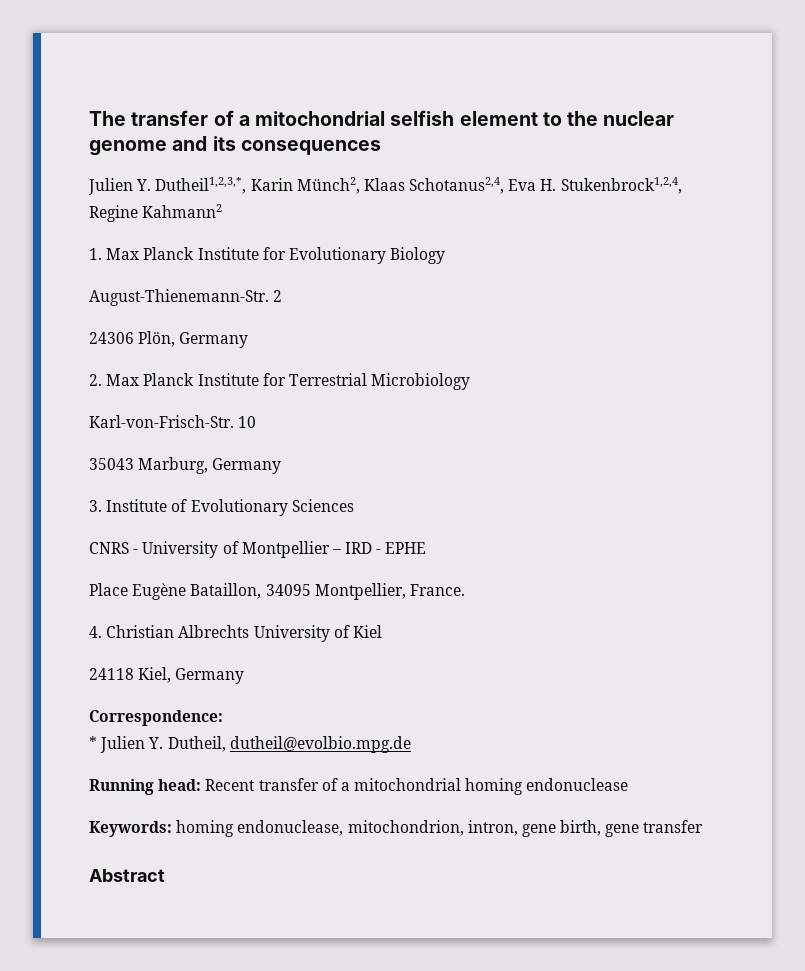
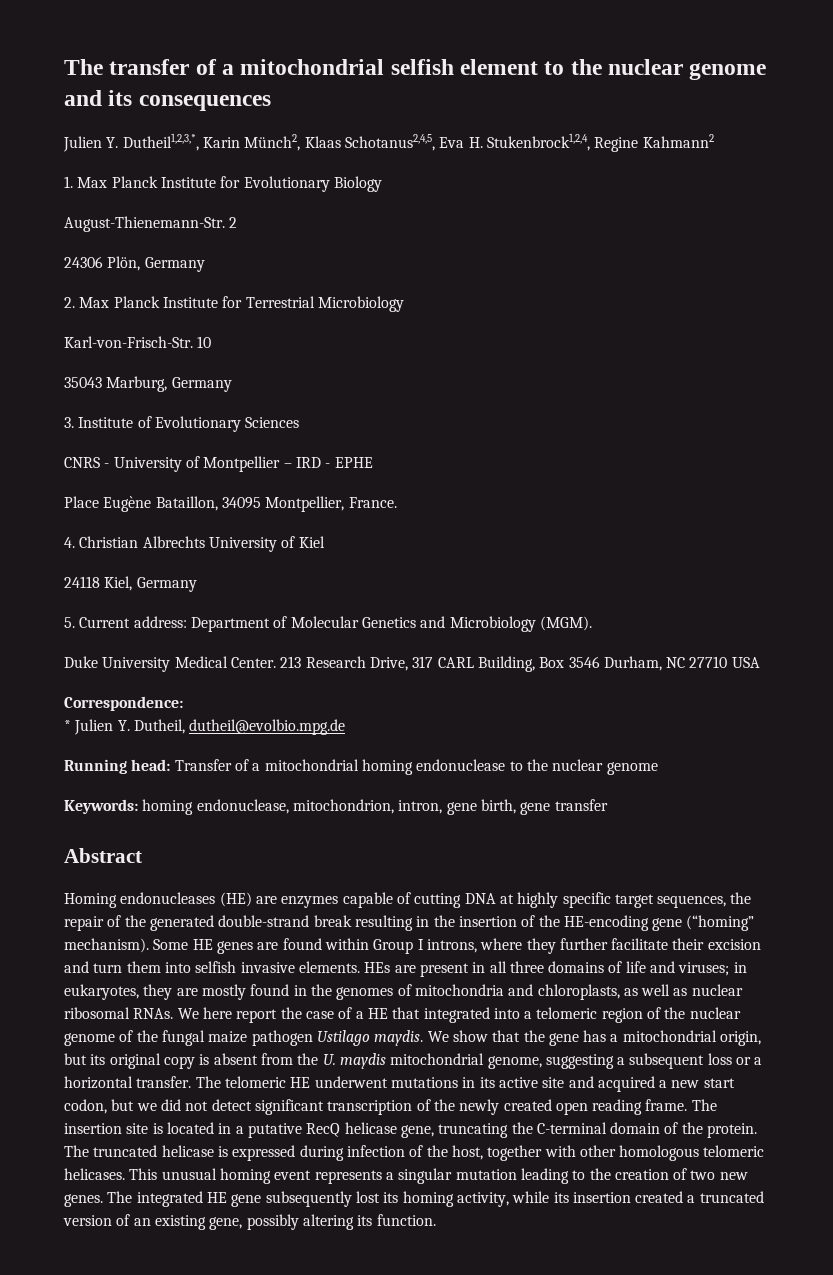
[409,177,505,194] Schotanus2,4, -> [344,134,435,151] Schotanus2,4,5,
(245, 676) none -> [64,616,592,632] [64,656,760,672] // 5. Current address: Department of Molecular Genetics and Microbiology (MGM). // Duke University Medical Center. 213 Research Drive, 317 CARL Building, Box 3546 Durham, NC 27710 USA
[205,778,319,791] Recent transfer -> [174,759,232,771] Transfer
(629, 784) none -> [509,759,658,775] to the nuclear genome
(165, 875) none -> [64,892,752,908] [64,915,755,931] [64,938,761,954] [64,961,747,977] [64,984,743,1000] [64,1007,741,1023] [64,1030,762,1046] [64,1053,763,1069] [64,1076,735,1092] [64,1099,717,1115] [64,1122,758,1138] [64,1145,765,1161] [64,1168,748,1184] [64,1191,764,1207] [63,1214,436,1230] // Homing endonucleases (HE) are enzymes capable of cutting DNA at highly specific target sequences, the repair of the generated double-strand break resulting in the insertion of the HE-encoding gene (“homing” mechanism). Some HE genes are found within Group I introns, where they further facilitate their excision and turn them into selfish invasive elements. HEs are present in all three domains of life and viruses; in eukaryotes, they are mostly found in the genomes of mitochondria and chloroplasts, as well as nuclear ribosomal RNAs. We here report the case of a HE that integrated into a telomeric region of the nuclear genome of the fungal maize pathogen Ustilago maydis. We show that the gene has a mitochondrial origin, but its original copy is absent from the U. maydis mitochondrial genome, suggesting a subsequent loss or a horizontal transfer. The telomeric HE underwent mutations in its active site and acquired a new start codon, but we did not detect significant transcription of the newly created open reading frame. The insertion site is located in a putative RecQ helicase gene, truncating the C-terminal domain of the protein. The truncated helicase is expressed during infection of the host, together with other homologous telomeric helicases. This unusual homing event represents a singular mutation leading to the creation of two new genes. The integrated HE gene subsequently lost its homing activity, while its insertion created a truncated version of an existing gene, possibly altering its function.

